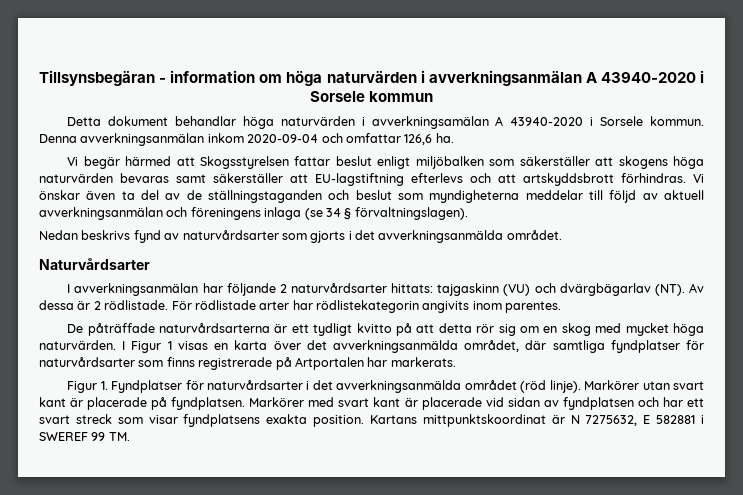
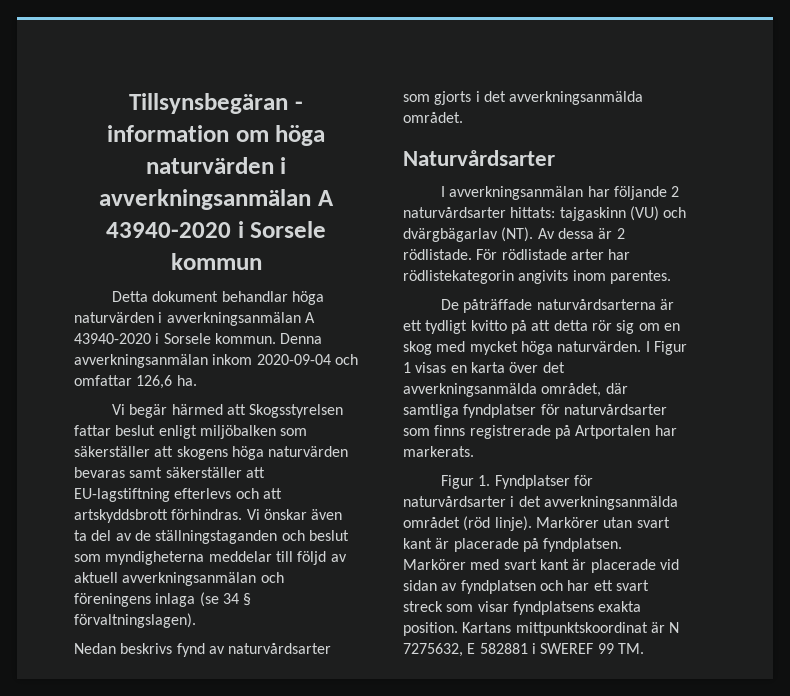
[371,116,489,129] avverkningsamälan -> [166,312,301,326] avverkningsanmälan

